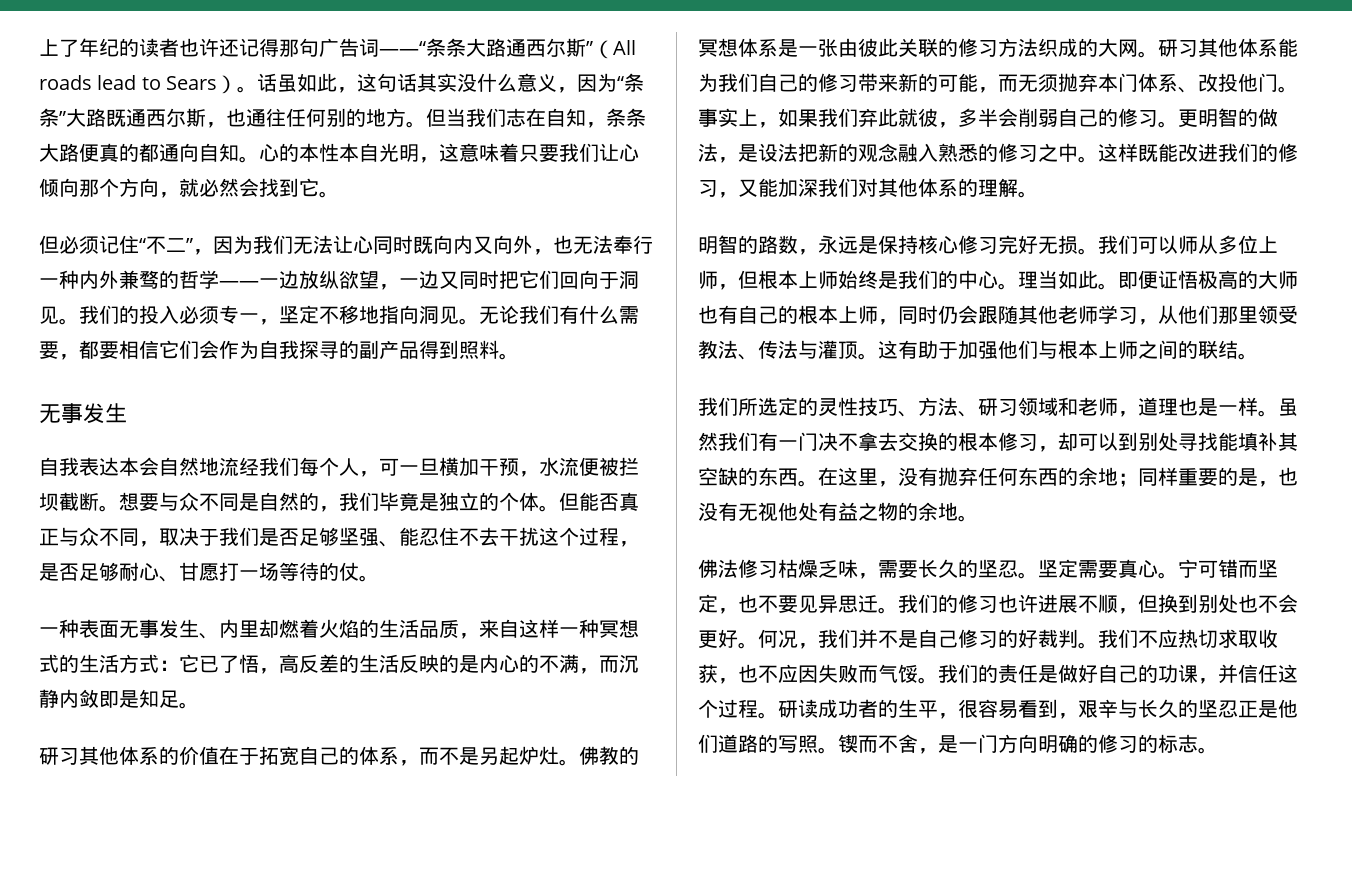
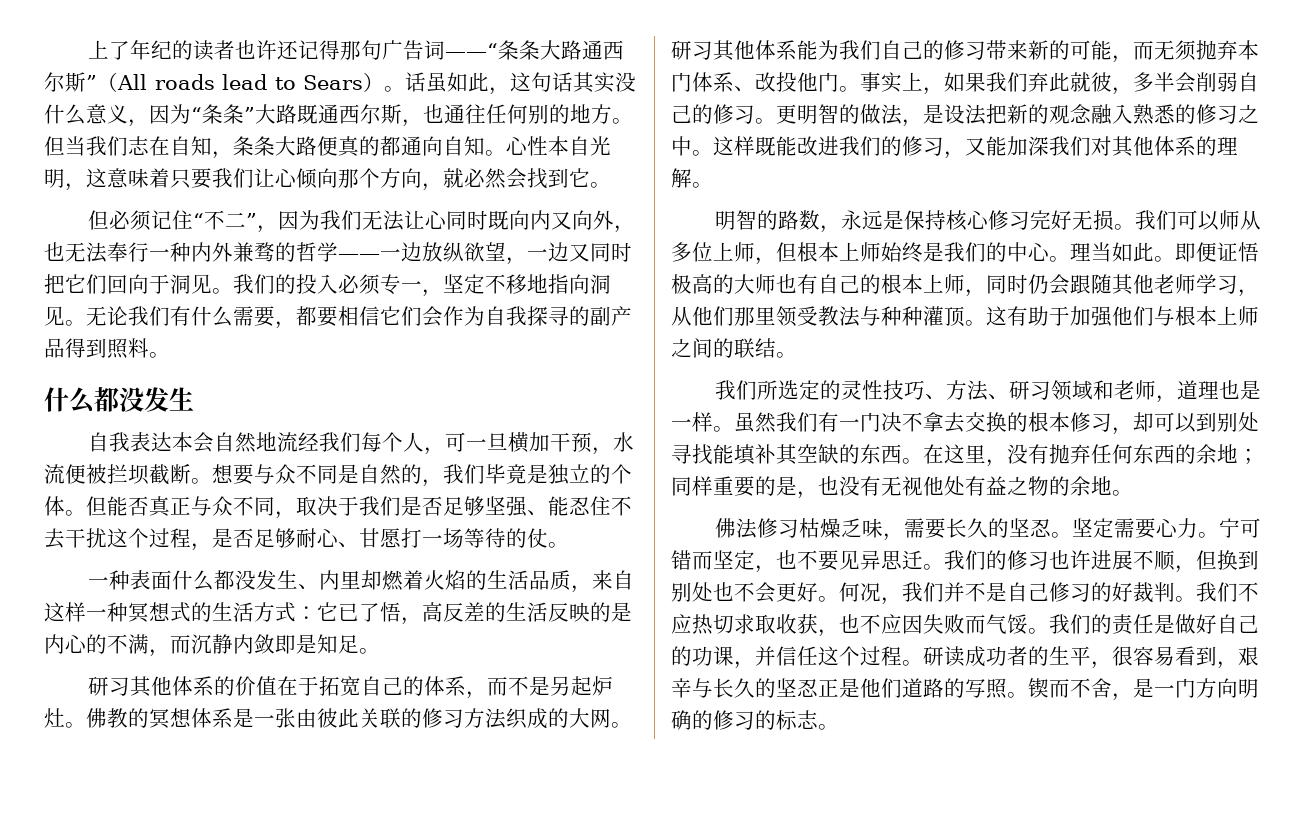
[279,143,319,162] 的本 -> (528, 145) none
[39,403,83,424] 无事 -> [44,387,144,414] 什么都没
[119,619,159,638] 无事 -> [171,570,256,591] 什么都没
[738,340,818,360] 、传法与 -> [860,306,923,326] 与种种
[1118,559,1158,578] 真心 -> [1155,518,1198,538] 心力

